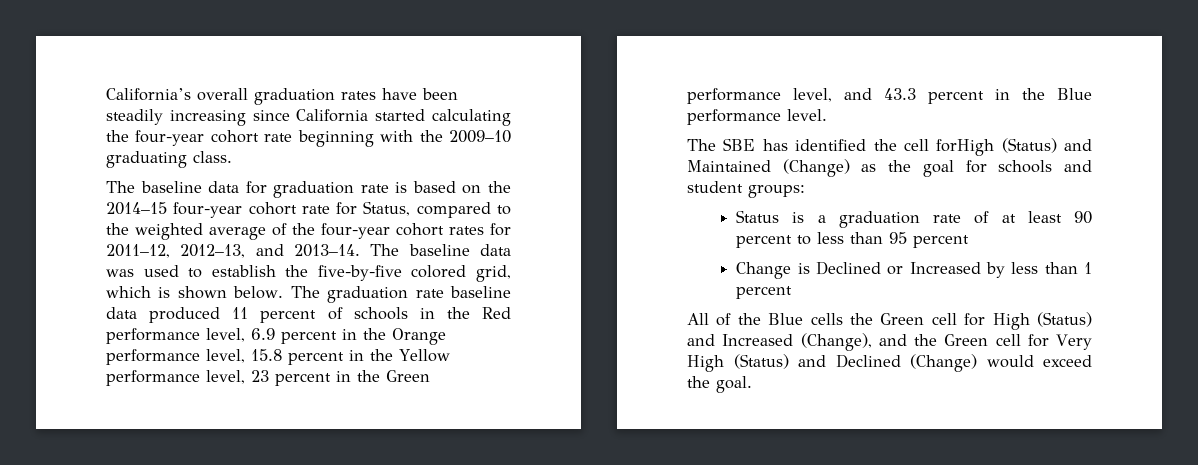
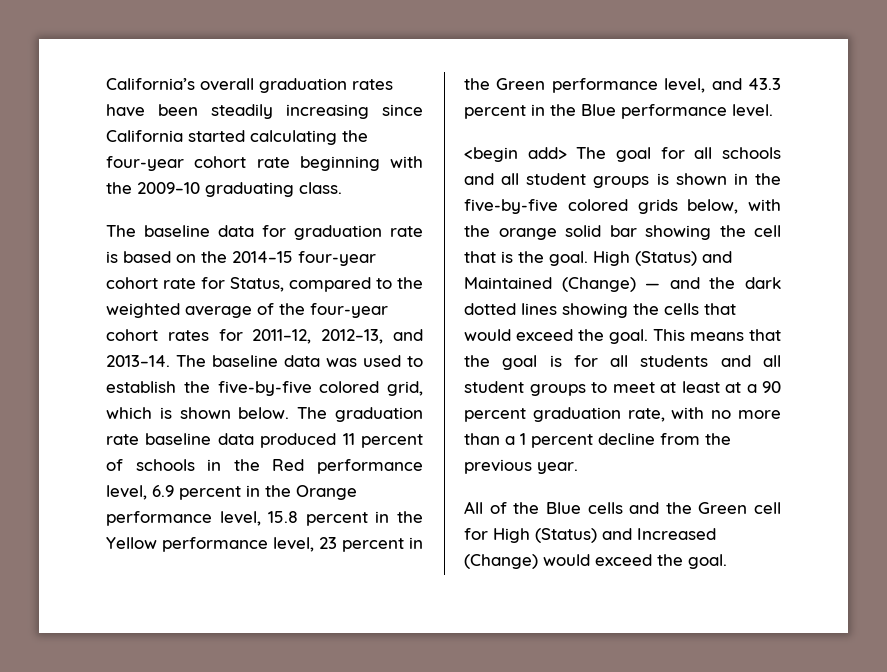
[687,138,1092,156] [687,159,1092,177] [687,181,805,198] [736,210,1092,228] [736,232,970,248] [736,261,1092,279] [736,286,793,299] The SBE has identified the cell forHigh (Status) and Maintained (Change) as the goal for schools and student groups: // Status is a graduation rate of at least 90 percent to less than 95 percent // Change is Declined or Increased by less than 1 percent -> [464,147,781,162] [464,173,781,188] [464,199,781,214] [464,225,781,240] [464,251,732,266] [464,277,781,292] [464,303,736,318] [464,329,781,344] [464,355,781,370] [464,381,781,396] [464,407,781,422] [464,433,731,448] [464,459,578,474] <begin add> The goal for all schools and all student groups is shown in the five-by-five colored grids below, with the orange solid bar showing the cell that is the goal. High (Status) and Maintained (Change) — and the dark dotted lines showing the cells that would exceed the goal. This means that the goal is for all students and all student groups to meet at least at a 90 percent graduation rate, with no more than a 1 percent decline from the previous year.
(843, 319) none -> [629,502,660,514] and
[800,333,1093,351] [687,354,901,372] (Change), and the Green cell for Very High (Status) and Declined -> (716, 534) none

